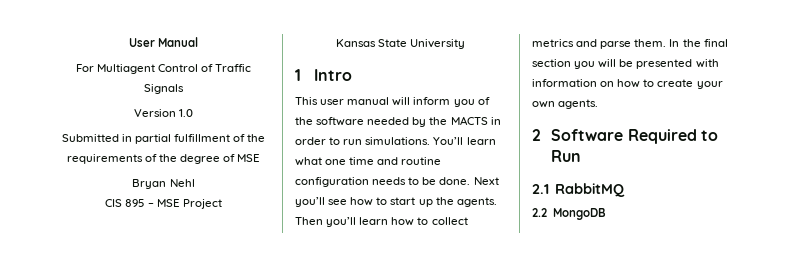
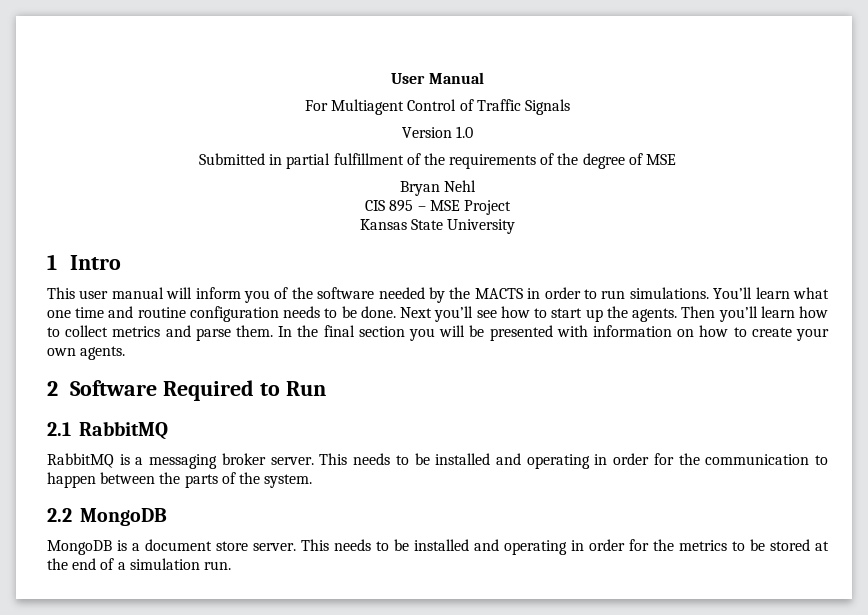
[532,208,606,220] 2.2 MongoDB -> [47,453,828,469] [47,472,313,488] [47,508,167,526] [47,539,829,555] [47,558,231,570] RabbitMQ is a messaging broker server. This needs to be installed and operating in order for the communication to happen between the parts of the system. // 2.2 MongoDB // MongoDB is a document store server. This needs to be installed and operating in order for the metrics to be stored at the end of a simulation run.

